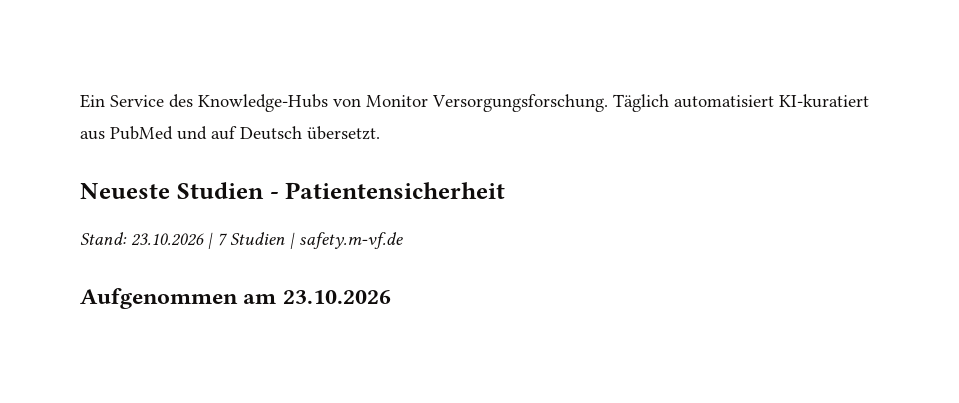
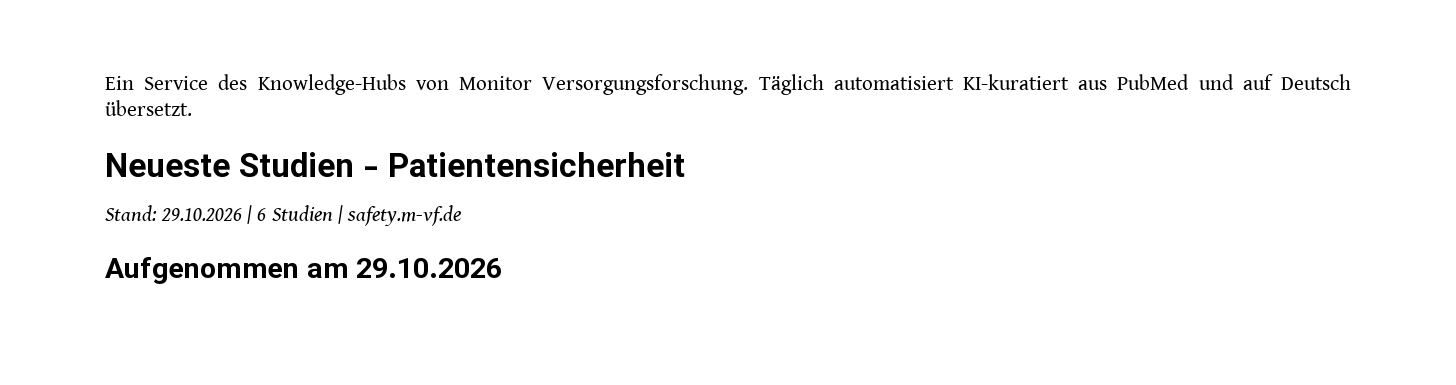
[131,232,228,249] 23.10.2026 | 7 -> [160,205,267,224] 29.10.2026 | 6
[282,290,391,304] 23.10.2026 -> [356,258,503,278] 29.10.2026

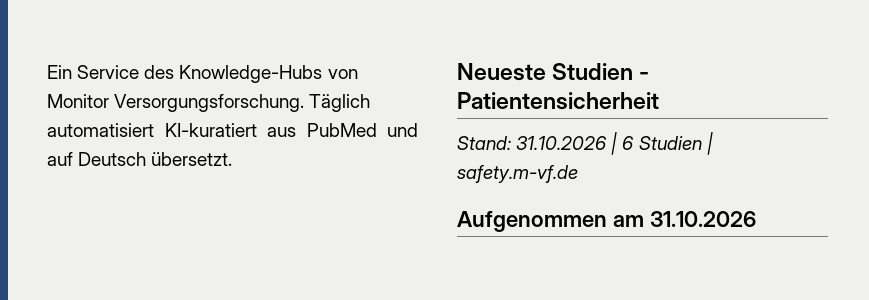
[160,208,242,221] 29.10.2026 -> [516,136,608,150] 31.10.2026
[356,258,503,278] 29.10.2026 -> [649,211,756,227] 31.10.2026

